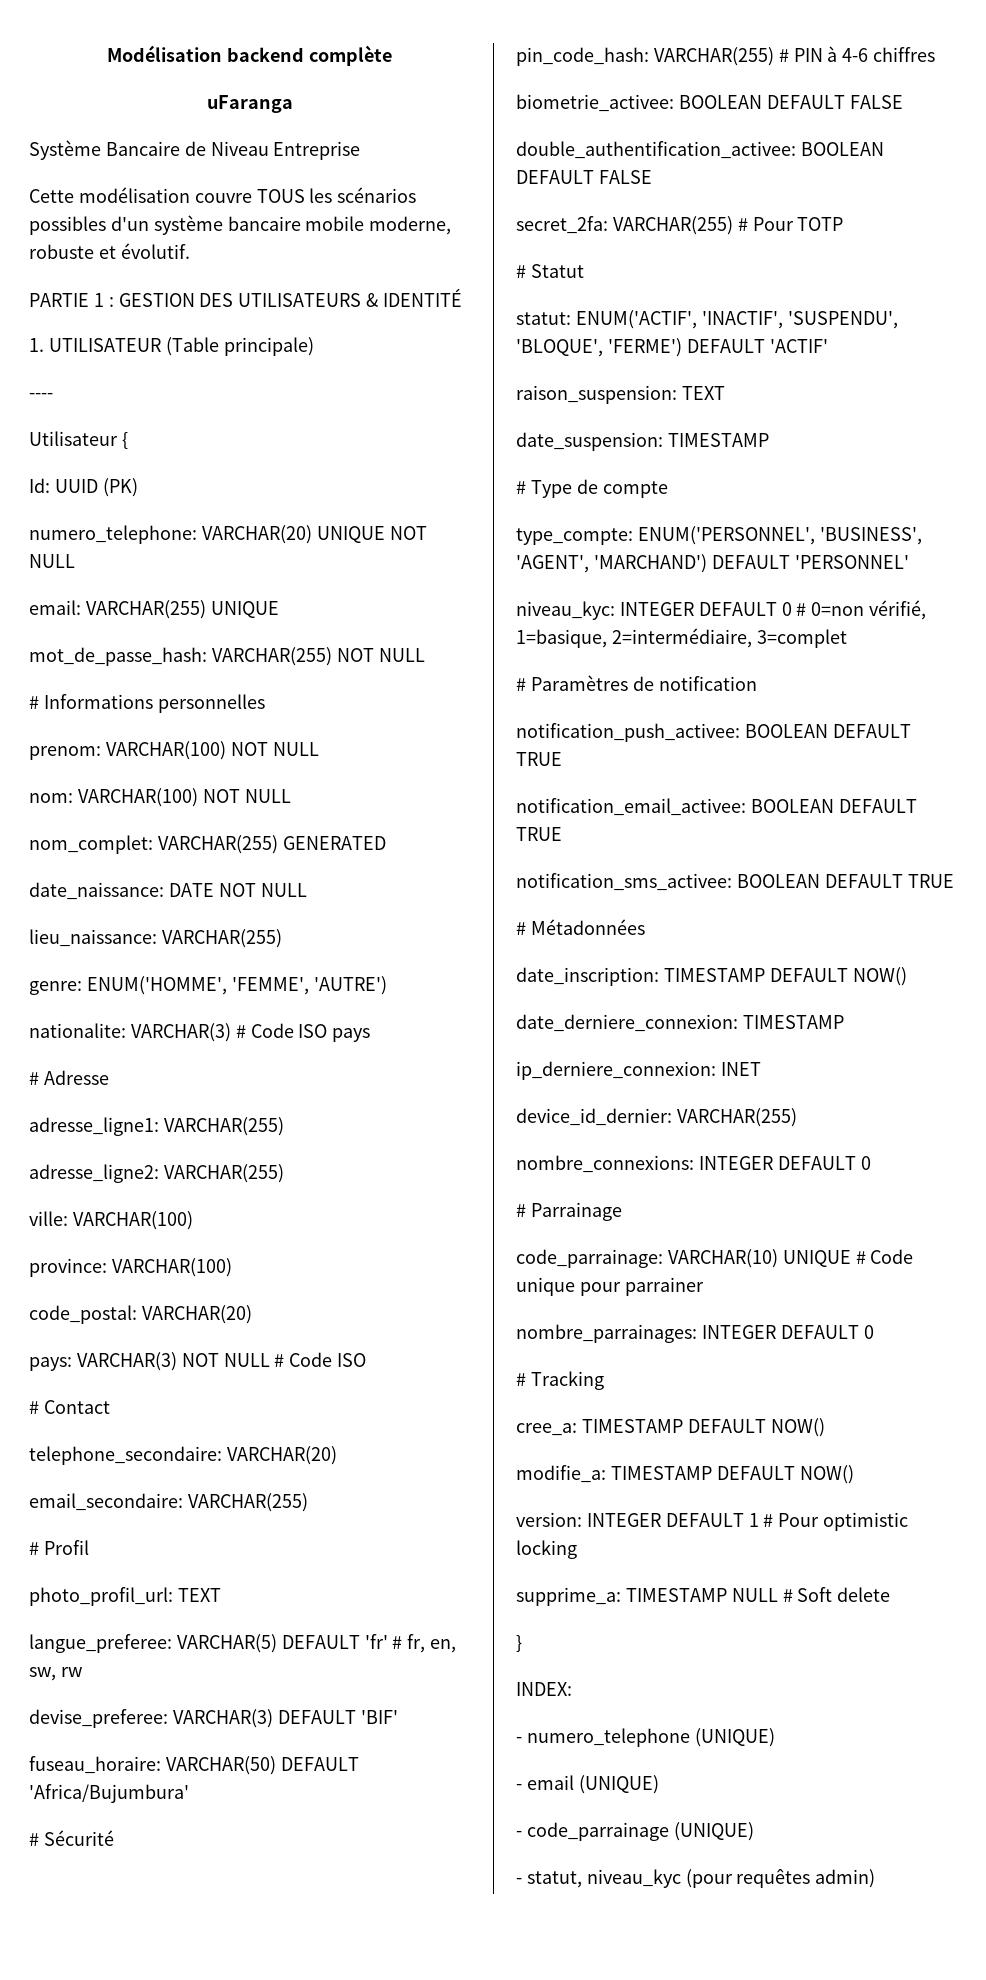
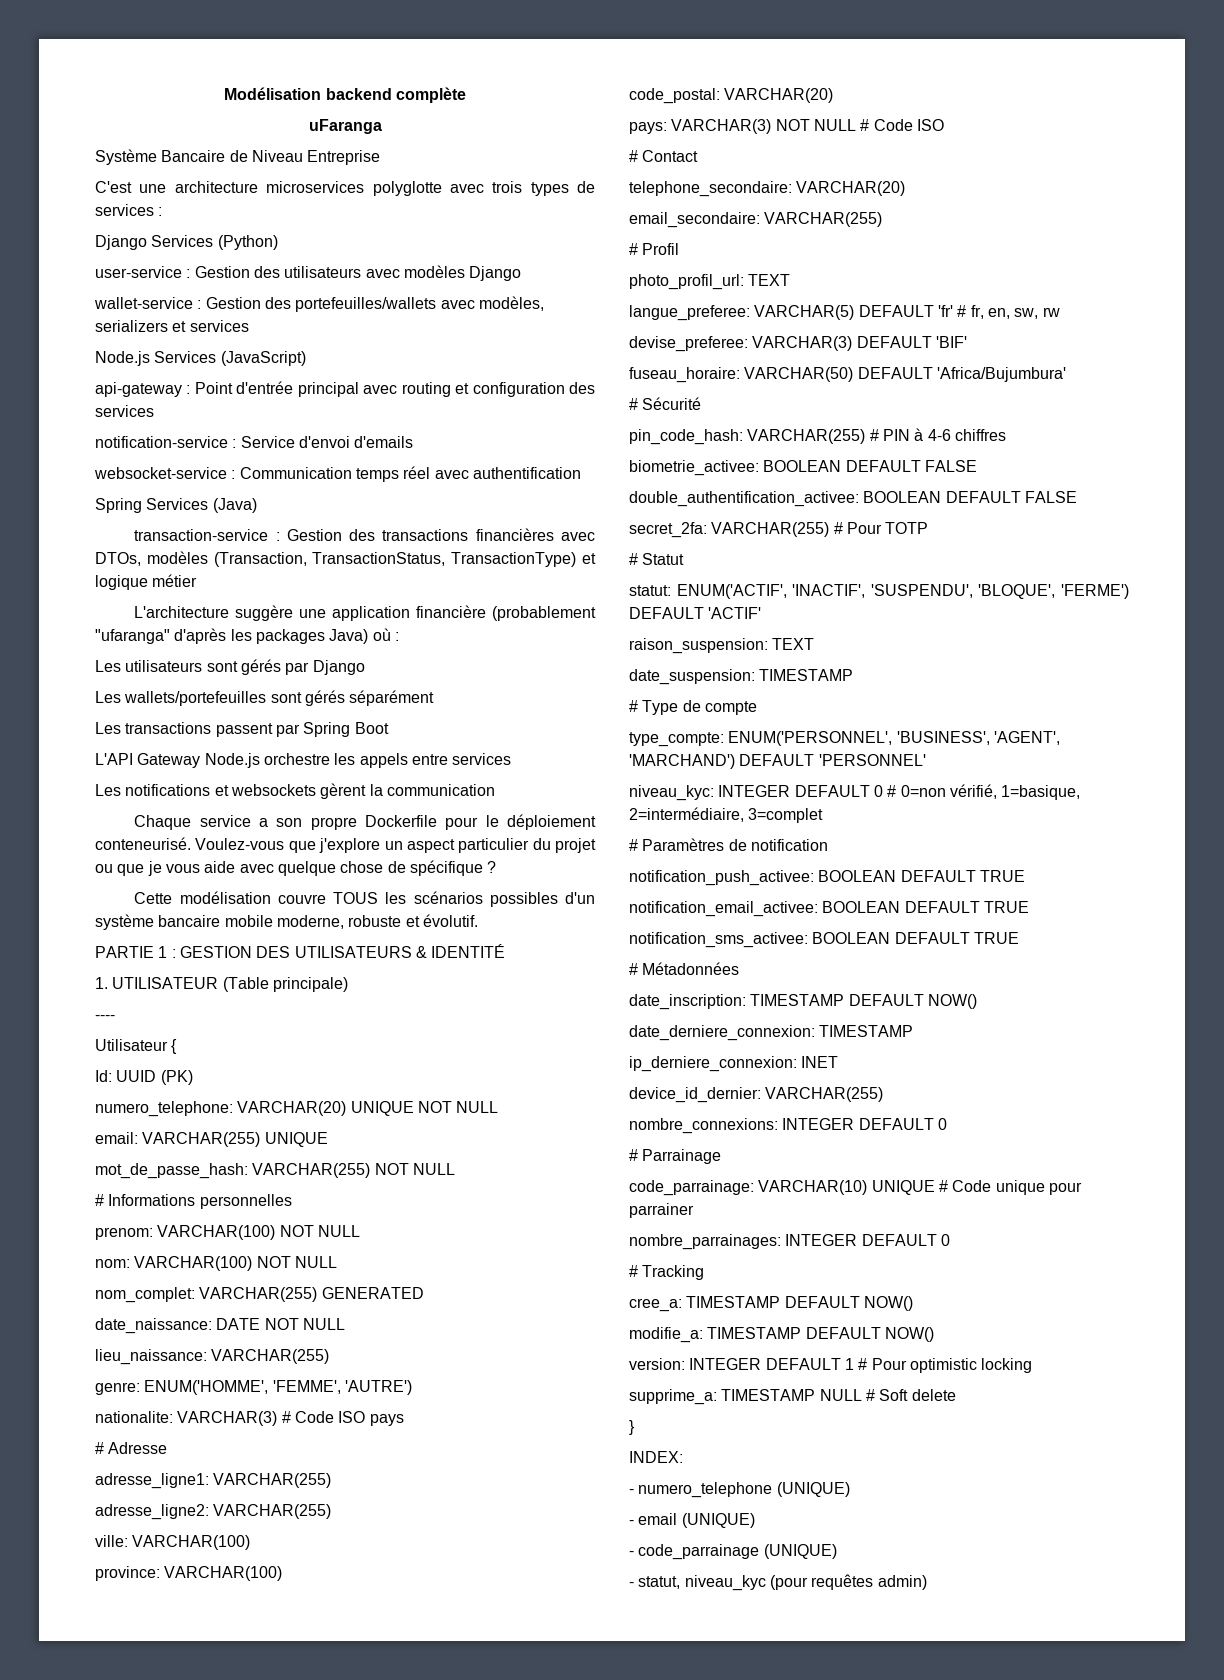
(361, 150) none -> [95,181,595,196] [95,204,163,216] [95,235,278,250] [95,265,522,281] [94,296,544,312] [95,320,249,332] [95,351,306,366] [95,381,596,397] [95,405,154,417] [95,436,414,448] [94,466,581,482] [95,498,257,513] [134,528,596,541] [95,551,596,567] [95,574,198,590] [134,605,596,621] [95,628,399,644] [95,659,365,675] [95,690,435,706] [95,722,389,737] [95,753,512,768] [95,783,495,799] [134,814,596,830] [95,837,596,853] [95,860,497,876] // C'est une architecture microservices polyglotte avec trois types de services : // Django Services (Python) // user-service : Gestion des utilisateurs avec modèles Django // wallet-service : Gestion des portefeuilles/wallets avec modèles, serializers et services // Node.js Services (JavaScript) // api-gateway : Point d'entrée principal avec routing et configuration des services // notification-service : Service d'envoi d'emails // websocket-service : Communication temps réel avec authentification // Spring Services (Java) // transaction-service : Gestion des transactions financières avec DTOs, modèles (Transaction, TransactionStatus, TransactionType) et logique métier // L'architecture suggère une application financière (probablement "ufaranga" d'après les packages Java) où : // Les utilisateurs sont gérés par Django // Les wallets/portefeuilles sont gérés séparément // Les transactions passent par Spring Boot // L'API Gateway Node.js orchestre les appels entre services // Les notifications et websockets gèrent la communication // Chaque service a son propre Dockerfile pour le déploiement conteneurisé. Voulez-vous que j'explore un aspect particulier du projet ou que je vous aide avec quelque chose de spécifique ?

